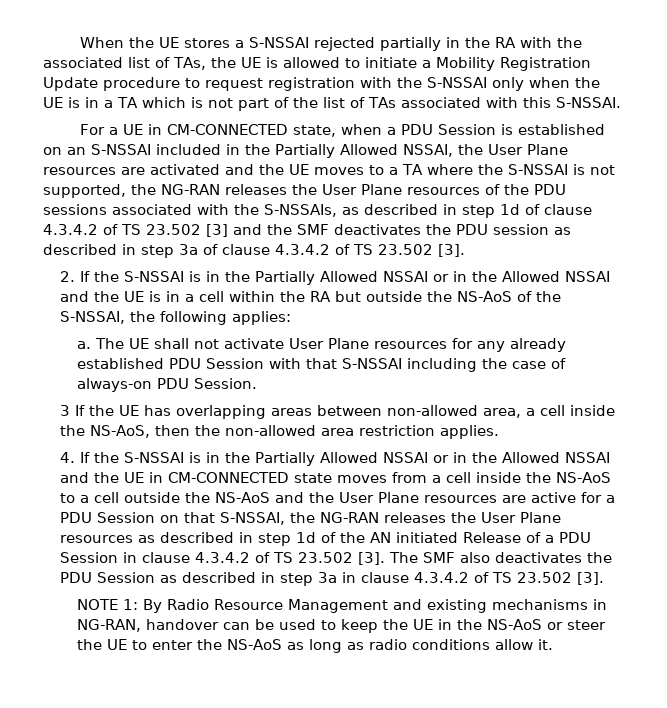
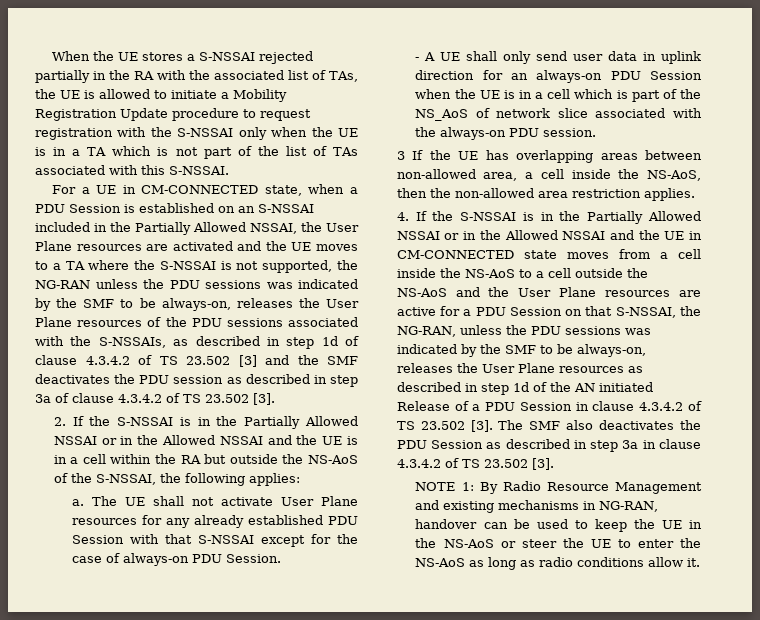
(220, 189) none -> [95,279,358,289] [35,298,231,311] unless the PDU sessions was indicated by the SMF to be always-on,
[406,358,477,372] including -> [261,534,332,547] except for
(257, 383) none -> [415,51,701,64] [415,70,702,83] [415,89,701,102] [415,108,702,121] [415,127,597,140] // - A UE shall only send user data in uplink direction for an always-on PDU Session when the UE is in a cell which is part of the NS_AoS of network slice associated with the always-on PDU session.
[319,512,379,523] NG-RAN -> [396,325,651,337] [396,344,646,357] NG-RAN, unless the PDU sessions was indicated by the SMF to be always-on,

